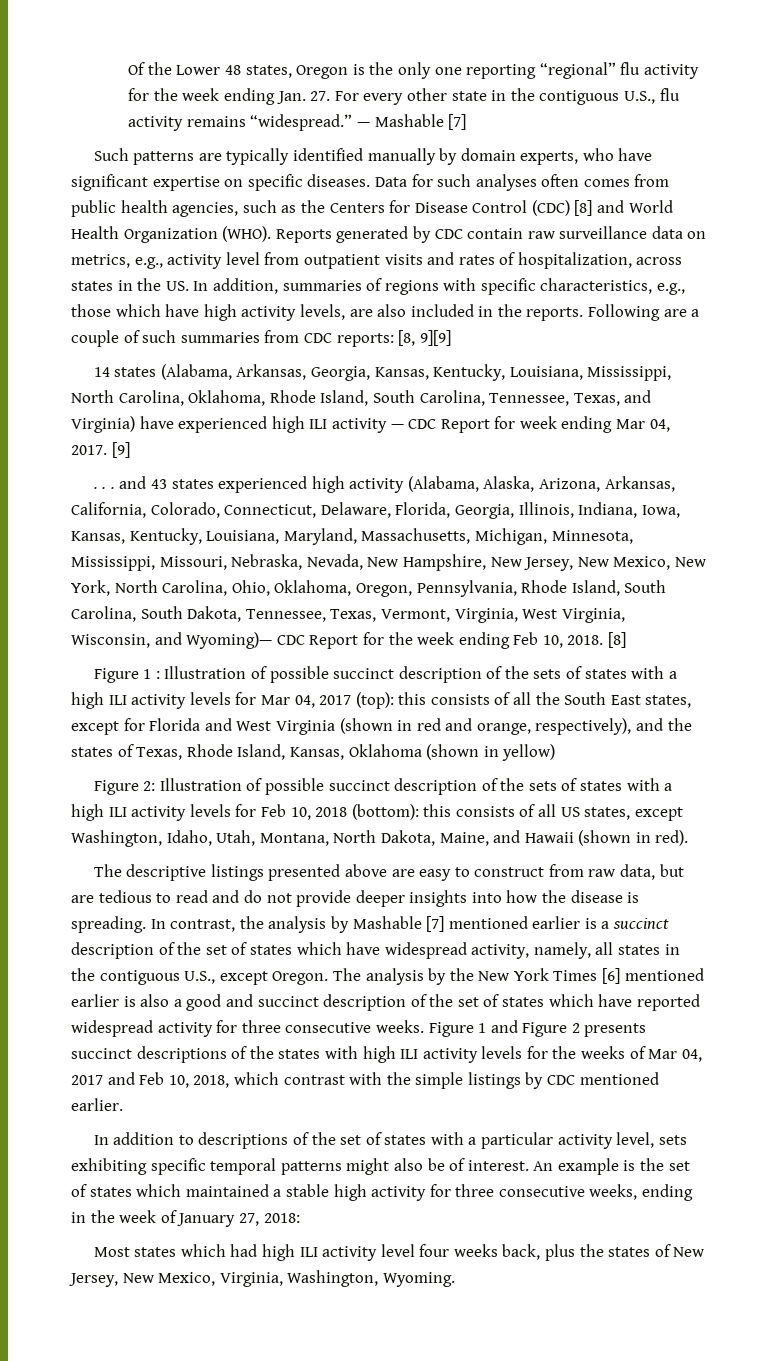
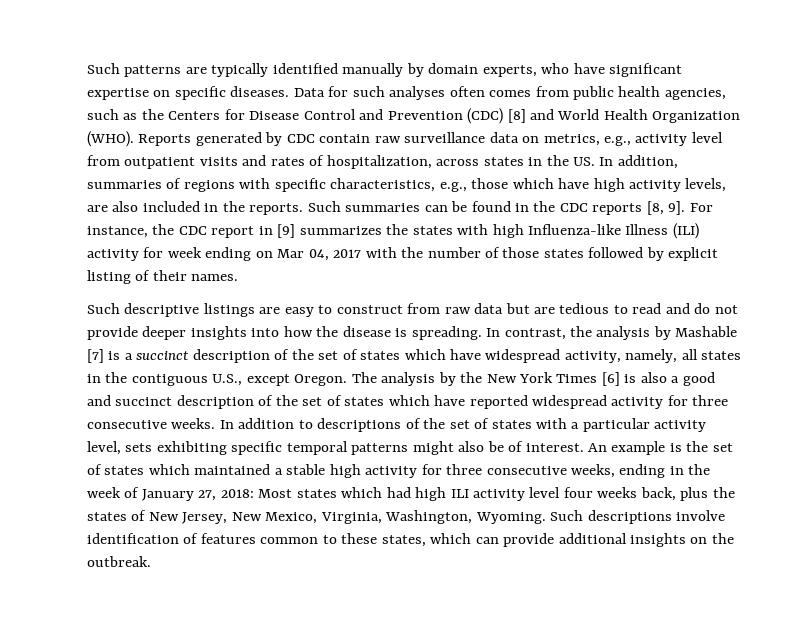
[128,62,699,79] [128,88,680,105] [128,114,467,131] Of the Lower 48 states, Oregon is the only one reporting “regional” flu activity for the week ending Jan. 27. For every other state in the contiguous U.S., flu activity remains “widespread.” — Mashable [7] // -> (87, 68) none
(528, 206) none -> [359,109,463,120] and Prevention
[588,304,700,321] [71,330,451,347] [93,364,672,381] [71,390,652,406] [71,416,670,433] [71,442,130,458] [93,476,675,493] [71,502,680,519] [71,528,633,545] [71,554,706,571] [71,580,667,597] [71,606,625,623] [71,632,627,649] [93,666,677,683] [71,692,692,709] [71,718,692,735] [71,744,556,761] [93,778,673,795] [71,804,683,821] [71,830,689,847] [93,864,387,881] Following are a couple of such summaries from CDC reports: [8, 9][9] // 14 states (Alabama, Arkansas, Georgia, Kansas, Kentucky, Louisiana, Mississippi, North Carolina, Oklahoma, Rhode Island, South Carolina, Tennessee, Texas, and Virginia) have experienced high ILI activity — CDC Report for week ending Mar 04, 2017. [9] // . . . and 43 states experienced high activity (Alabama, Alaska, Arizona, Arkansas, California, Colorado, Connecticut, Delaware, Florida, Georgia, Illinois, Indiana, Iowa, Kansas, Kentucky, Louisiana, Maryland, Massachusetts, Michigan, Minnesota, Mississippi, Missouri, Nebraska, Nevada, New Hampshire, New Jersey, New Mexico, New York, North Carolina, Ohio, Oklahoma, Oregon, Pennsylvania, Rhode Island, South Carolina, South Dakota, Tennessee, Texas, Vermont, Virginia, West Virginia, Wisconsin, and Wyoming)— CDC Report for the week ending Feb 10, 2018. [8] // Figure 1 : Illustration of possible succinct description of the sets of states with a high ILI activity levels for Mar 04, 2017 (top): this consists of all the South East states, except for Florida and West Virginia (shown in red and orange, respectively), and the states of Texas, Rhode Island, Kansas, Oklahoma (shown in yellow) // Figure 2: Illustration of possible succinct description of the sets of states with a high ILI activity levels for Feb 10, 2018 (bottom): this consists of all US states, except Washington, Idaho, Utah, Montana, North Dakota, Maine, and Hawaii (shown in red). // The descriptive listings presented above -> [307,201,713,215] [87,223,699,239] [87,247,719,261] [87,270,239,284] [87,303,255,317] Such summaries can be found in the CDC reports [8, 9]. For instance, the CDC report in [9] summarizes the states with high Influenza-like Illness (ILI) activity for week ending on Mar 04, 2017 with the number of those states followed by explicit listing of their names. // Such descriptive listings
[620,864,656,880] data, -> [474,303,504,314] data
[448,916,581,929] mentioned earlier -> (104, 356) none
[624,968,704,981] [71,994,119,1007] mentioned earlier -> (620, 379) none
[428,1020,647,1037] [71,1046,702,1063] [71,1072,659,1089] [71,1098,123,1111] Figure 1 and Figure 2 presents succinct descriptions of the states with high ILI activity levels for the weeks of Mar 04, 2017 and Feb 10, 2018, which contrast with the simple listings by CDC mentioned earlier. // -> (216, 423) none
(300, 1218) // -> (254, 493) none
(455, 1279) none -> [550,510,726,524] [87,533,734,547] [87,556,151,567] Such descriptions involve identification of features common to these states, which can provide additional insights on the outbreak.

